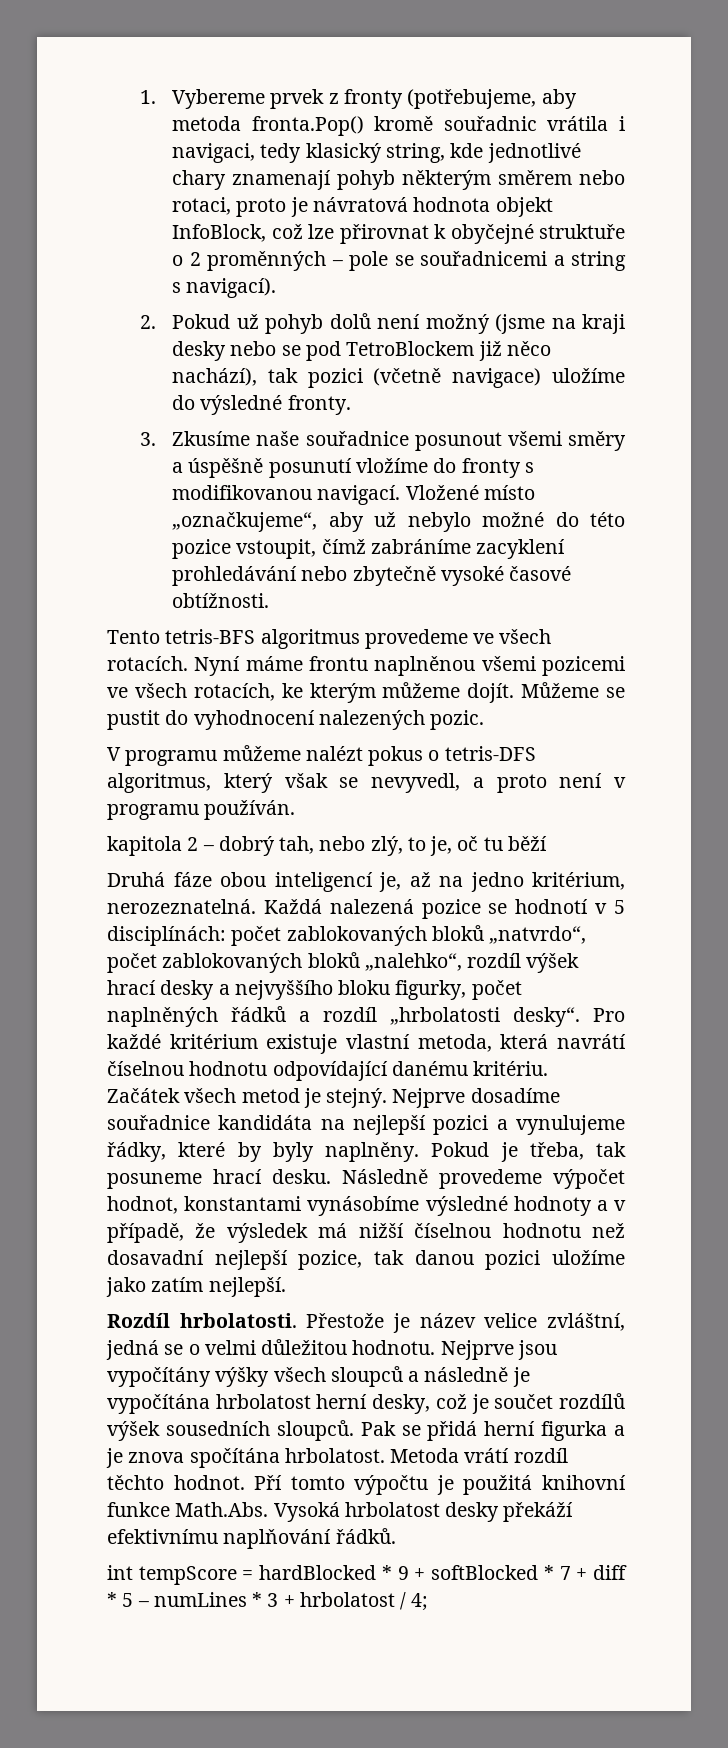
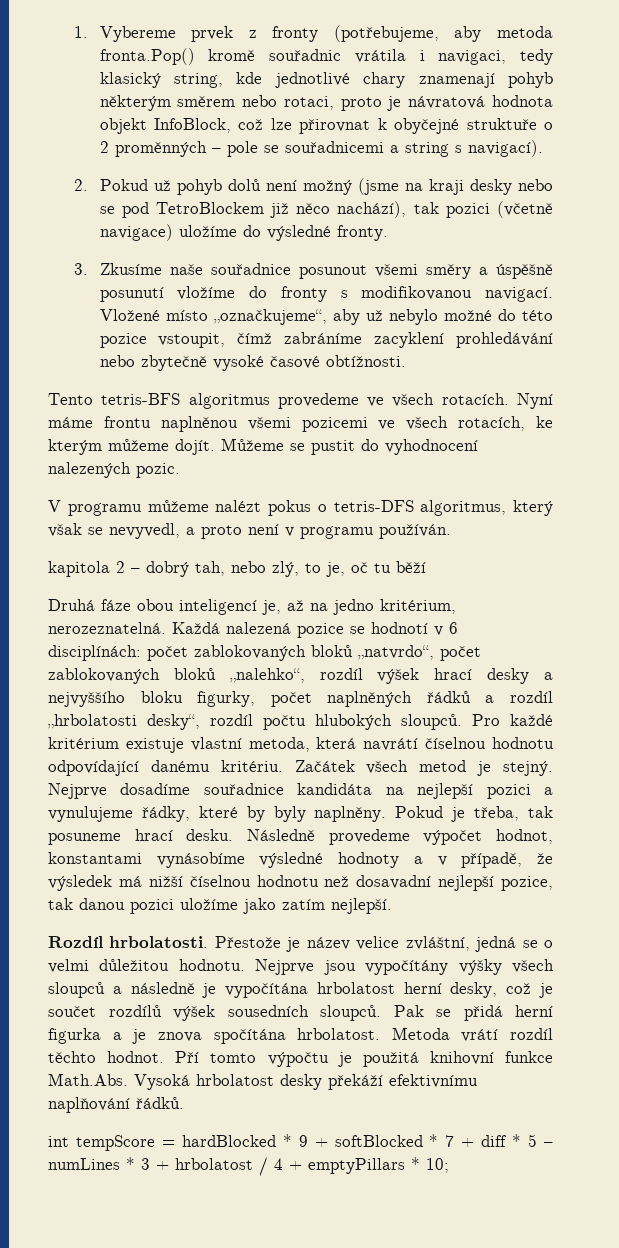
[613,900,625,914] 5 -> [449,622,458,634] 6
[513,1007,580,1027] desky“. -> [147,714,462,730] desky“, rozdíl počtu hlubokých sloupců.
[411,1593,429,1611] 4; -> [274,1157,449,1174] 4 + emptyPillars * 10;

